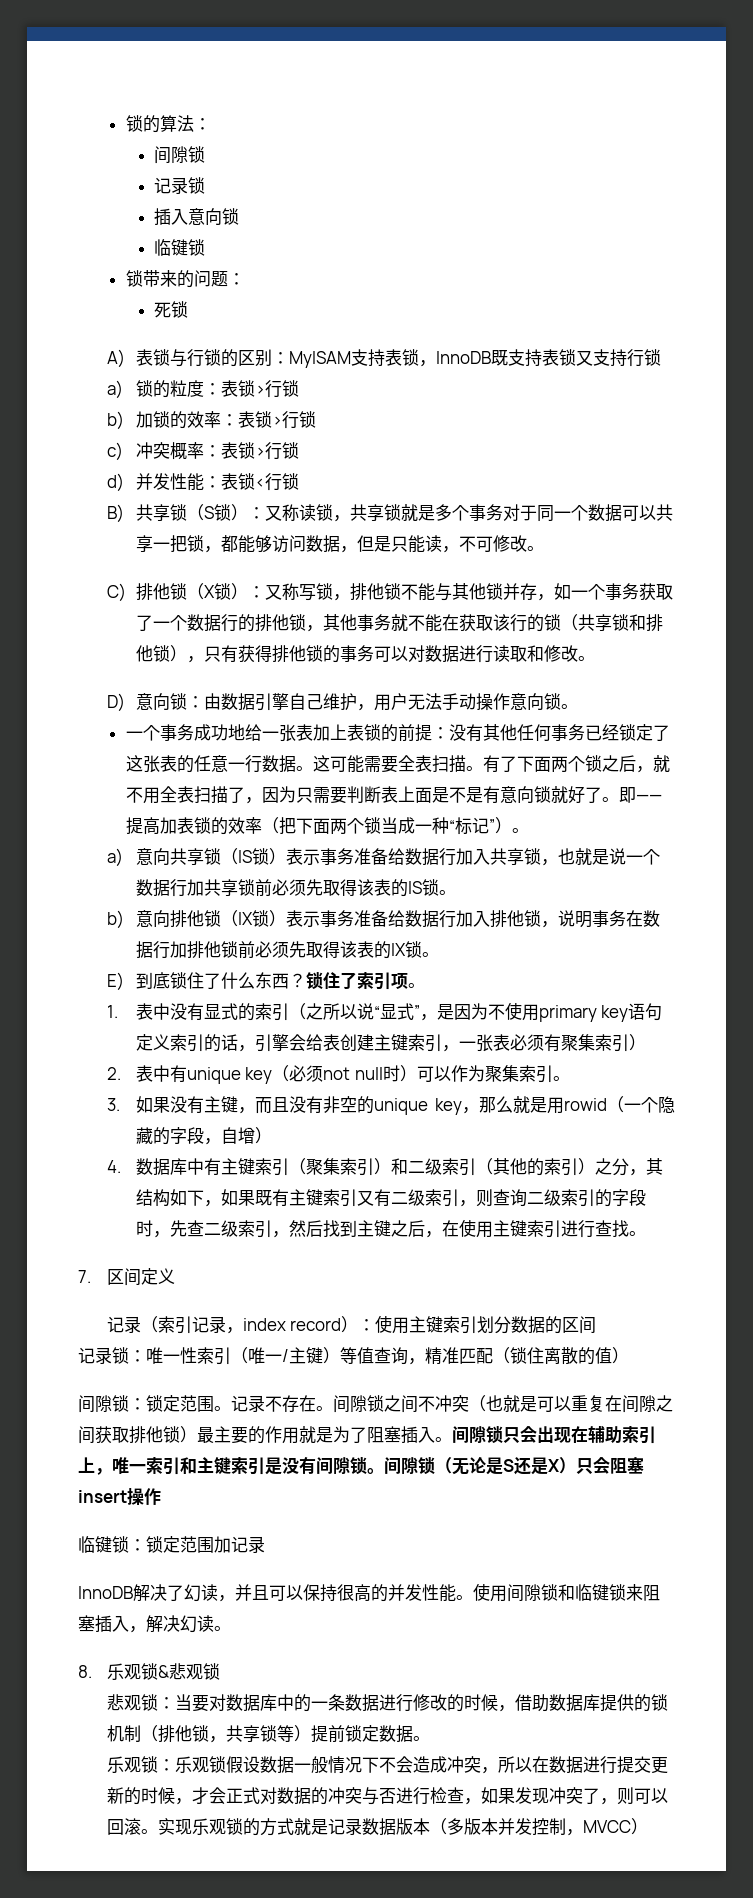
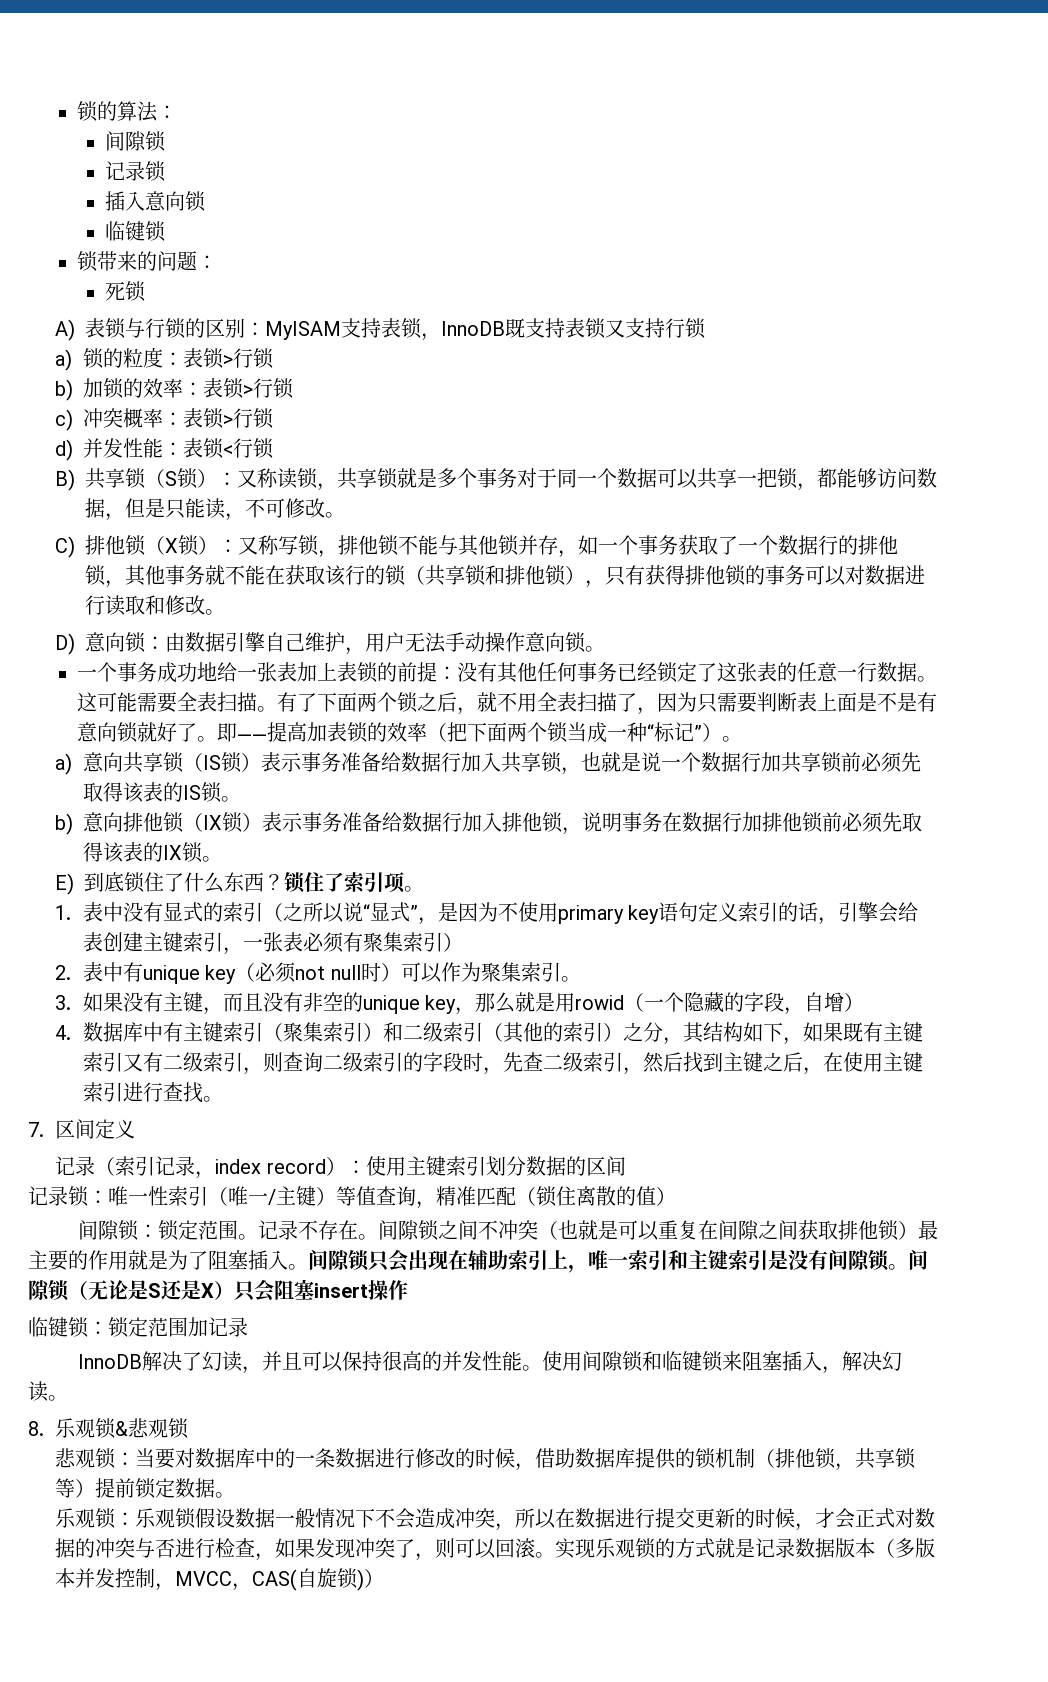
(631, 1826) none -> [232,1568,365,1591] ，CAS(自旋锁)

